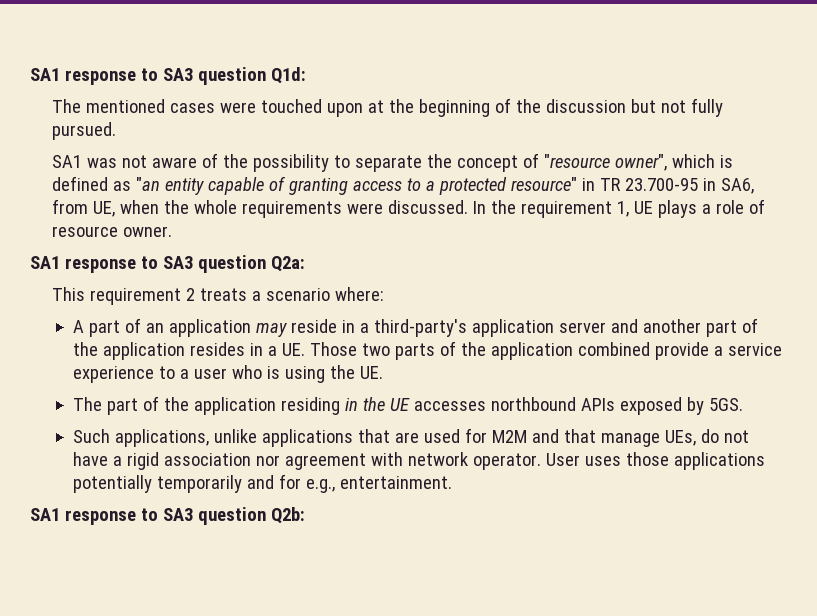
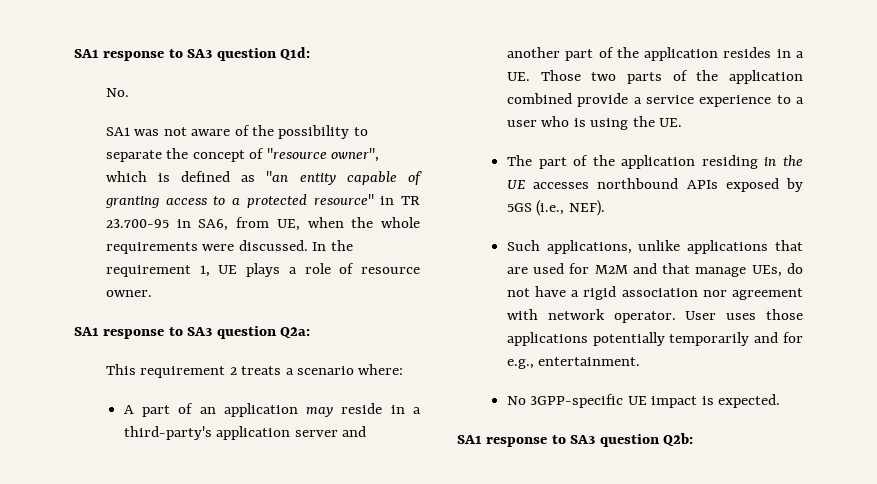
[52,98,724,117] [52,122,117,140] The mentioned cases were touched upon at the beginning of the discussion but not fully pursued. -> [105,88,129,97] No.
[708,398,743,411] 5GS. -> [506,200,605,216] 5GS (i.e., NEF).
(452, 482) none -> [506,394,781,408] // No 3GPP-specific UE impact is expected.

